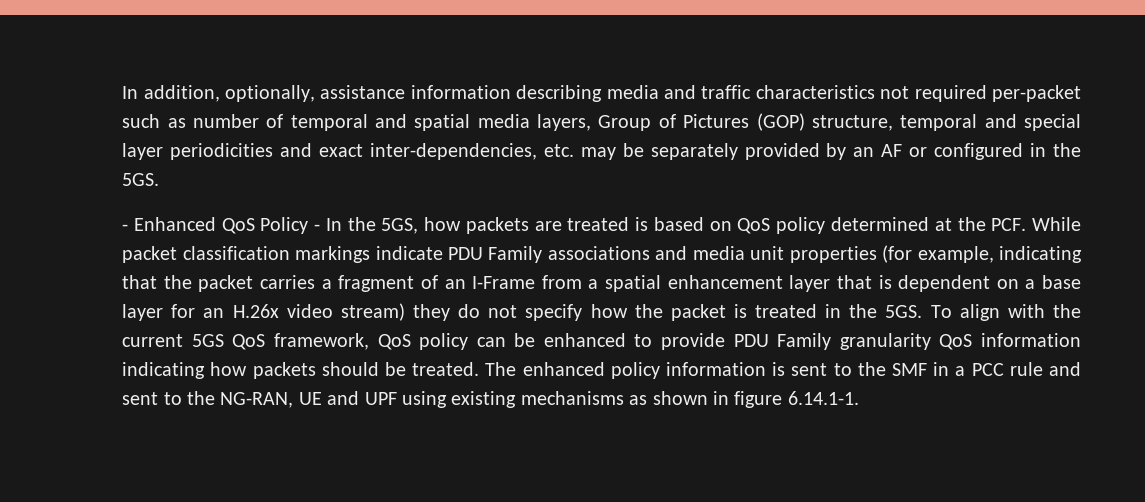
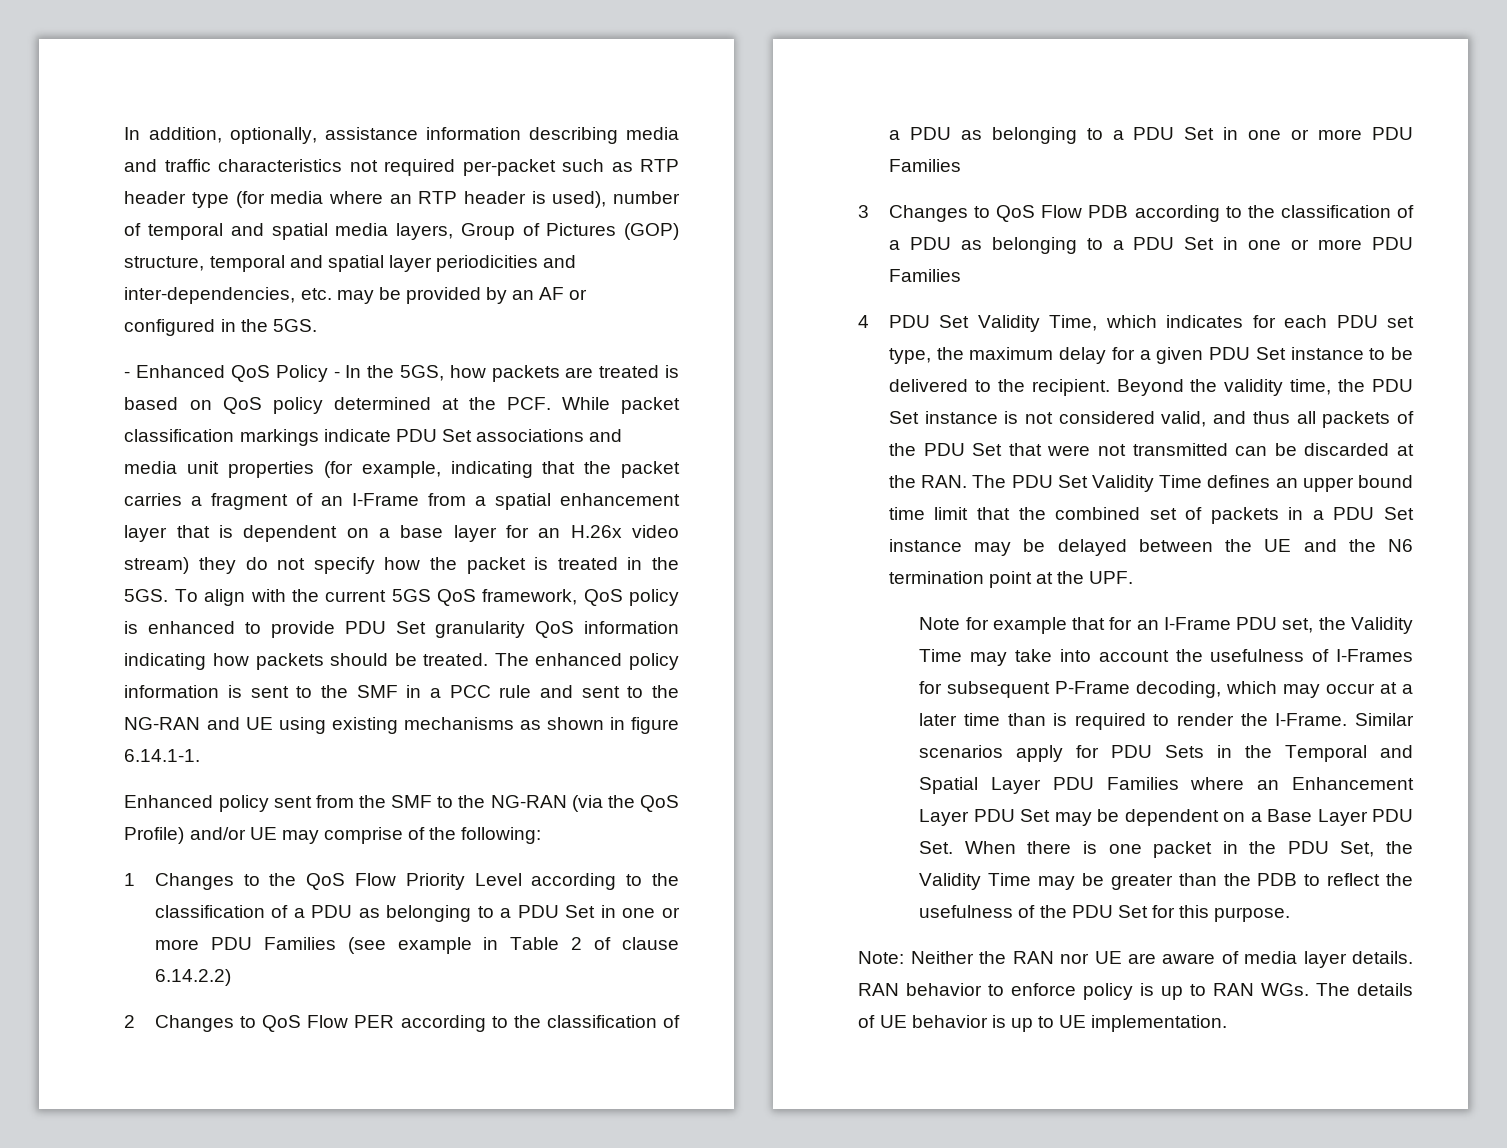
(186, 123) none -> [639,159,679,172] [124,191,607,208] RTP header type (for media where an RTP header is used),
[1023,114,1081,131] special -> [327,255,384,272] spatial
[318,144,363,157] exact -> (577, 261) none
[650,143,738,160] separately -> (401, 293) none
[488,246,543,263] Family -> [441,429,472,442] Set
[476,333,536,347] can be -> [124,621,139,634] is
[777,333,832,350] Family -> [396,621,427,634] Set
[220,391,397,408] NG-RAN, UE and UPF -> [124,717,273,730] NG-RAN and UE
(859, 398) none -> [124,795,679,812] [124,827,542,844] [124,873,679,890] [154,905,680,922] [154,937,679,954] [154,969,231,986] [124,1015,681,1032] [888,127,1413,144] [888,159,961,172] [858,205,1414,222] [888,237,1413,254] [888,269,961,282] [858,315,1414,332] [888,347,1413,364] [888,379,1413,396] [888,411,1414,428] [888,443,1414,456] [888,475,1413,492] [888,507,1414,524] [888,539,1413,556] [888,571,1134,588] [919,617,1413,634] [919,649,1413,666] [919,681,1413,698] [919,713,1414,730] [919,745,1413,762] [919,777,1414,794] [919,809,1413,826] [919,841,1413,858] [919,873,1413,890] [919,905,1291,922] [858,951,1413,968] [858,983,1413,1000] [858,1015,1228,1032] // Enhanced policy sent from the SMF to the NG-RAN (via the QoS Profile) and/or UE may comprise of the following: // 1 Changes to the QoS Flow Priority Level according to the classification of a PDU as belonging to a PDU Set in one or more PDU Families (see example in Table 2 of clause 6.14.2.2) // 2 Changes to QoS Flow PER according to the classification of a PDU as belonging to a PDU Set in one or more PDU Families // 3 Changes to QoS Flow PDB according to the classification of a PDU as belonging to a PDU Set in one or more PDU Families // 4 PDU Set Validity Time, which indicates for each PDU set type, the maximum delay for a given PDU Set instance to be delivered to the recipient. Beyond the validity time, the PDU Set instance is not considered valid, and thus all packets of the PDU Set that were not transmitted can be discarded at the RAN. The PDU Set Validity Time defines an upper bound time limit that the combined set of packets in a PDU Set instance may be delayed between the UE and the N6 termination point at the UPF. // Note for example that for an I-Frame PDU set, the Validity Time may take into account the usefulness of I-Frames for subsequent P-Frame decoding, which may occur at a later time than is required to render the I-Frame. Similar scenarios apply for PDU Sets in the Temporal and Spatial Layer PDU Families where an Enhancement Layer PDU Set may be dependent on a Base Layer PDU Set. When there is one packet in the PDU Set, the Validity Time may be greater than the PDB to reflect the usefulness of the PDU Set for this purpose. // Note: Neither the RAN nor UE are aware of media layer details. RAN behavior to enforce policy is up to RAN WGs. The details of UE behavior is up to UE implementation.

